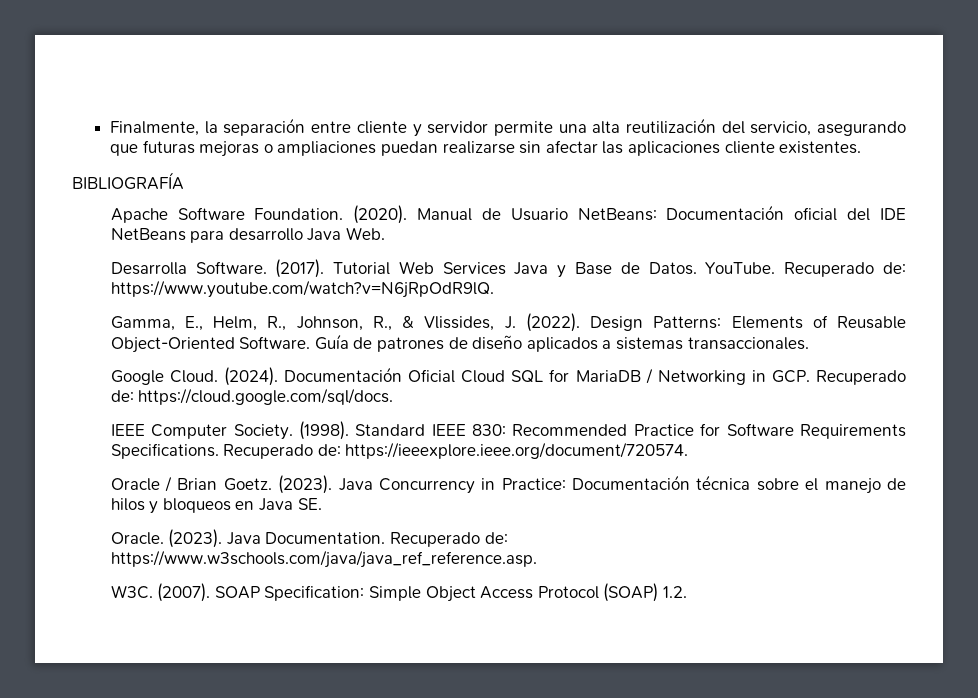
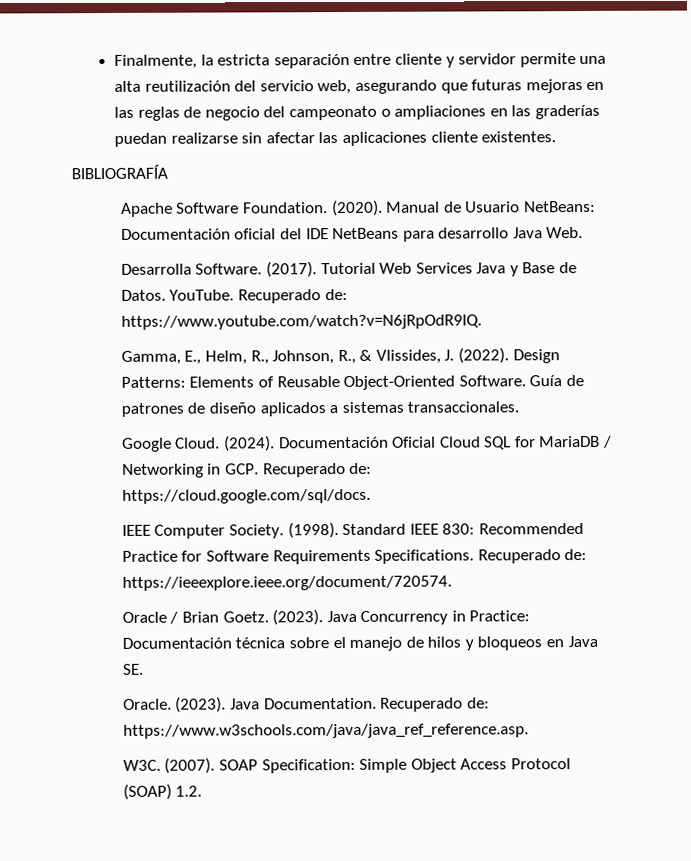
(218, 127) none -> [217,54,271,66] estricta
[750,121,812,136] servicio, -> [259,79,352,95] servicio web,
[263,141,377,156] o ampliaciones -> [586,81,605,90] [114,104,600,121] en las reglas de negocio del campeonato o ampliaciones en las graderías

